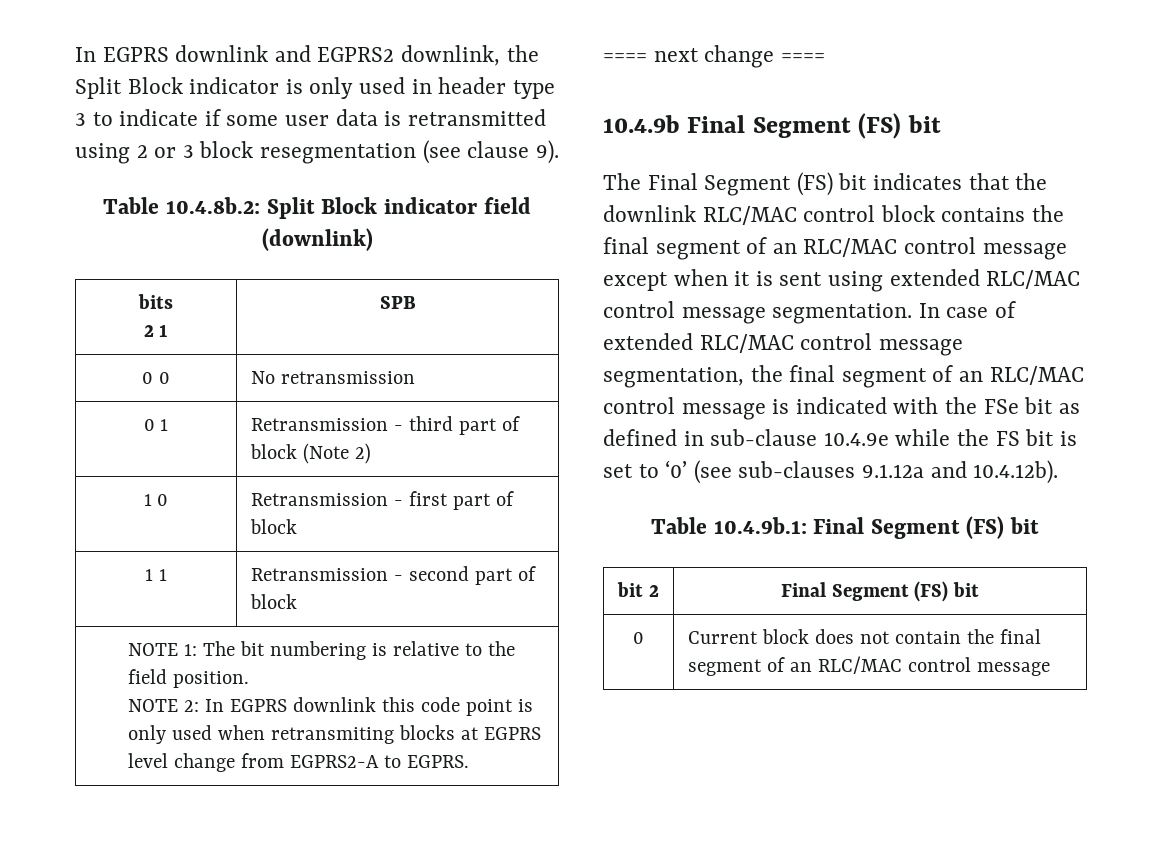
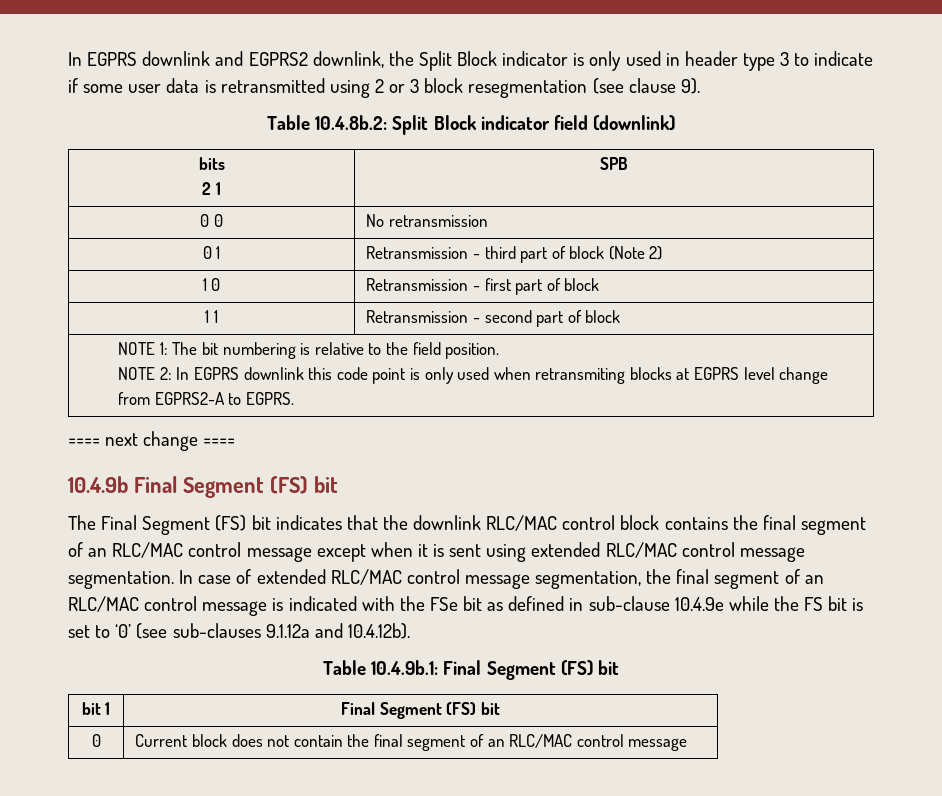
[648,585,659,597] 2 -> [105,702,111,715] 1

